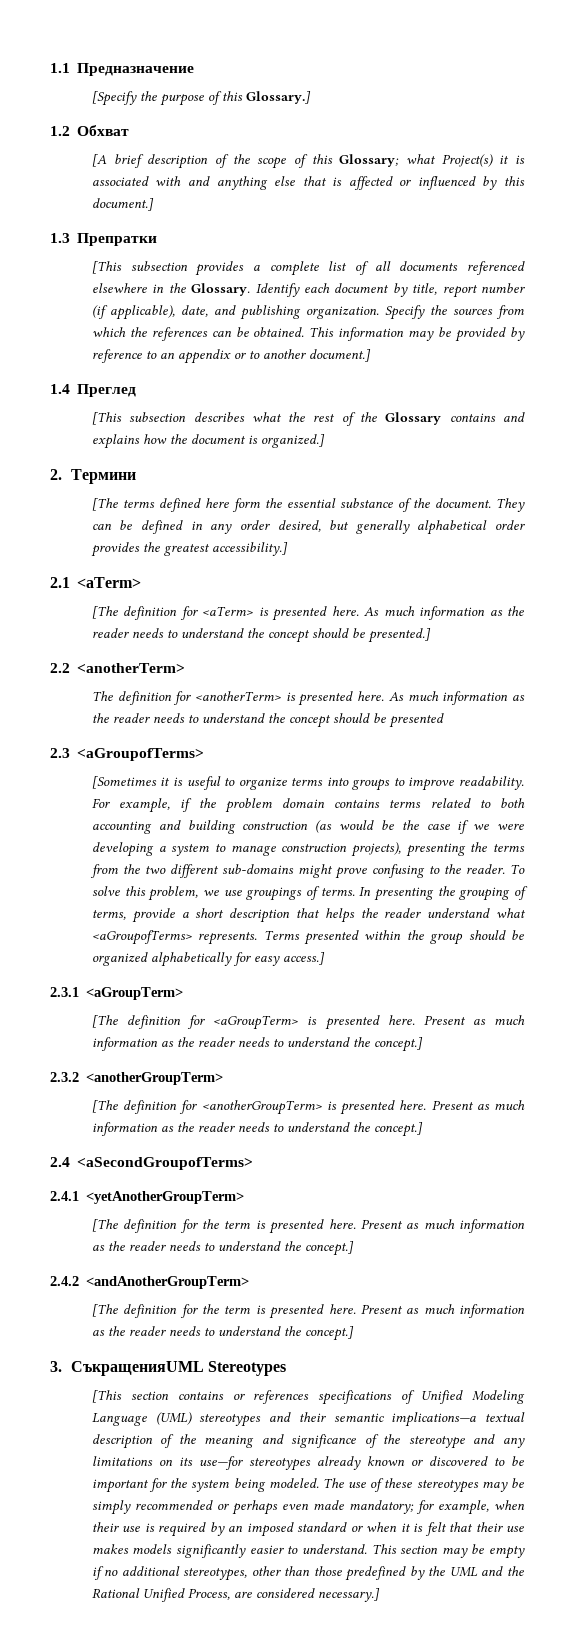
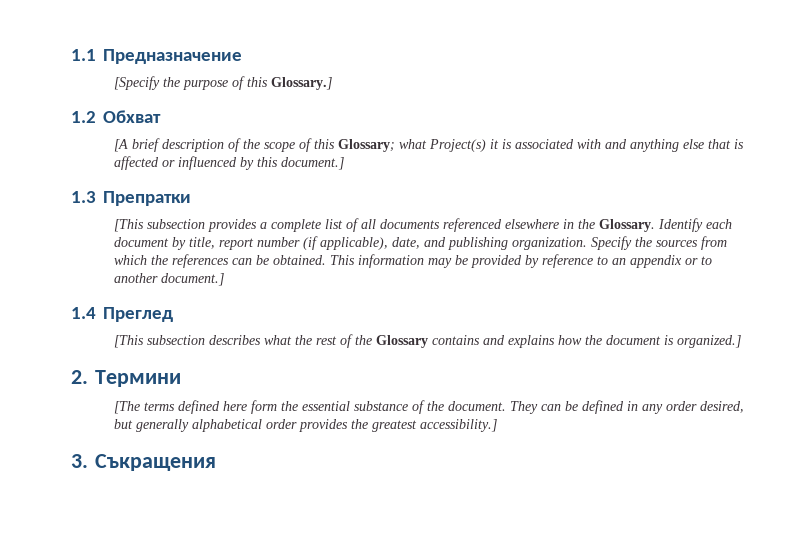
[50,577,141,588] [91,606,525,621] [91,628,431,643] [50,663,185,673] [91,691,525,706] [91,713,444,728] [50,748,204,761] [91,776,524,791] [91,798,526,813] [91,820,524,834] [91,842,525,857] [89,864,525,879] [91,886,528,901] [91,908,526,923] [91,930,525,945] [91,952,325,967] [50,987,183,1000] [91,1015,525,1030] [91,1037,423,1052] [50,1072,223,1085] [91,1100,525,1115] [91,1122,423,1137] [50,1157,253,1170] [50,1191,244,1204] [91,1219,525,1234] [91,1241,354,1256] [50,1276,249,1289] [91,1304,525,1319] [91,1326,354,1341] [50,1361,287,1376] [91,1390,525,1405] [91,1412,525,1427] [91,1434,525,1449] [91,1456,525,1471] [91,1478,524,1493] [91,1500,525,1515] [91,1522,524,1537] [91,1544,525,1559] [91,1566,524,1581] [91,1588,380,1602] 2.1 <aTerm> // [The definition for <aTerm> is presented here. As much information as the reader needs to understand the concept should be presented.] // 2.2 <anotherTerm> // The definition for <anotherTerm> is presented here. As much information as the reader needs to understand the concept should be presented // 2.3 <aGroupofTerms> // [Sometimes it is useful to organize terms into groups to improve readability. For example, if the problem domain contains terms related to both accounting and building construction (as would be the case if we were developing a system to manage construction projects), presenting the terms from the two different sub-domains might prove confusing to the reader. To solve this problem, we use groupings of terms. In presenting the grouping of terms, provide a short description that helps the reader understand what <aGroupofTerms> represents. Terms presented within the group should be organized alphabetically for easy access.] // 2.3.1 <aGroupTerm> // [The definition for <aGroupTerm> is presented here. Present as much information as the reader needs to understand the concept.] // 2.3.2 <anotherGroupTerm> // [The definition for <anotherGroupTerm> is presented here. Present as much information as the reader needs to understand the concept.] // 2.4 <aSecondGroupofTerms> // 2.4.1 <yetAnotherGroupTerm> // [The definition for the term is presented here. Present as much information as the reader needs to understand the concept.] // 2.4.2 <andAnotherGroupTerm> // [The definition for the term is presented here. Present as much information as the reader needs to understand the concept.] // 3. СъкращенияUML Stereotypes // [This section contains or references specifications of Unified Modeling Language (UML) stereotypes and their semantic implications—a textual description of the meaning and significance of the stereotype and any limitations on its use—for stereotypes already known or discovered to be important for the system being modeled. The use of these stereotypes may be simply recommended or perhaps even made mandatory; for example, when their use is required by an imposed standard or when it is felt that their use makes models significantly easier to understand. This section may be empty if no additional stereotypes, other than those predefined by the UML and the Rational Unified Process, are considered necessary.] -> [71,454,216,471] 3. Съкращения

